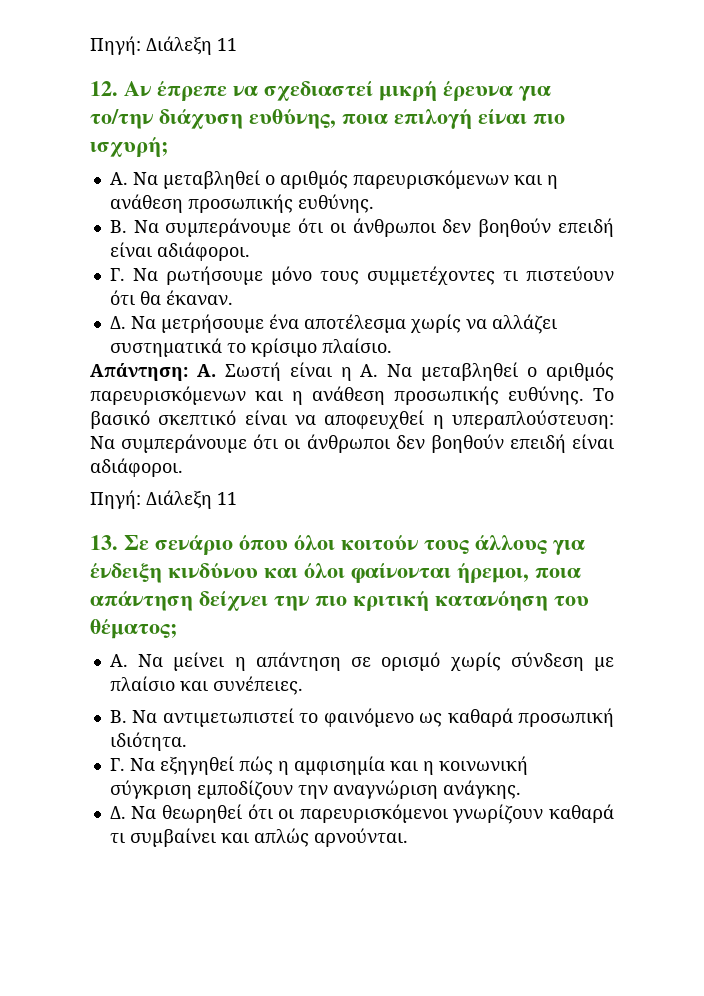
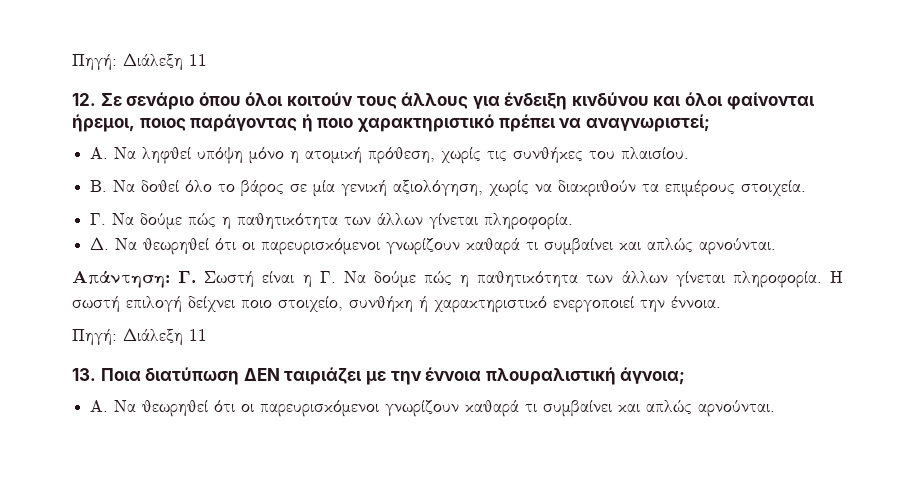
[124,81,551,101] [90,109,565,129] [90,137,168,157] [109,170,558,189] [109,194,374,213] [109,218,614,237] [109,242,250,261] [109,266,614,285] [109,290,233,305] [109,314,557,334] [109,338,392,357] [90,362,615,381] [90,386,614,405] [90,410,614,429] [90,434,614,453] [90,458,183,477] [90,490,237,509] [90,535,118,550] Αν έπρεπε να σχεδιαστεί μικρή έρευνα για το/την διάχυση ευθύνης, ποια επιλογή είναι πιο ισχυρή; // Α. Να μεταβληθεί ο αριθμός παρευρισκόμενων και η ανάθεση προσωπικής ευθύνης. // Β. Να συμπεράνουμε ότι οι άνθρωποι δεν βοηθούν επειδή είναι αδιάφοροι. // Γ. Να ρωτήσουμε μόνο τους συμμετέχοντες τι πιστεύουν ότι θα έκαναν. // Δ. Να μετρήσουμε ένα αποτέλεσμα χωρίς να αλλάζει συστηματικά το κρίσιμο πλαίσιο. // Απάντηση: Α. Σωστή είναι η Α. Να μεταβληθεί ο αριθμός παρευρισκόμενων και η ανάθεση προσωπικής ευθύνης. Το βασικό σκεπτικό είναι να αποφευχθεί η υπεραπλούστευση: Να συμπεράνουμε ότι οι άνθρωποι δεν βοηθούν επειδή είναι αδιάφοροι. // Πηγή: Διάλεξη 11 // 13. -> (96, 99) none
[535,568,581,578] [90,591,589,611] [90,619,177,639] [109,652,615,671] [109,676,303,695] [109,708,614,727] [109,732,187,751] [109,756,528,775] [109,780,521,800] ποια απάντηση δείχνει την πιο κριτική κατανόηση του θέματος; // Α. Να μείνει η απάντηση σε ορισμό χωρίς σύνδεση με πλαίσιο και συνέπειες. // Β. Να αντιμετωπιστεί το φαινόμενο ως καθαρά προσωπική ιδιότητα. // Γ. Να εξηγηθεί πώς η αμφισημία και η κοινωνική σύγκριση εμποδίζουν την αναγνώριση ανάγκης. -> [139,114,710,132] [90,147,690,164] [90,180,807,197] [90,213,574,230] ποιος παράγοντας ή ποιο χαρακτηριστικό πρέπει να αναγνωριστεί; // Α. Να ληφθεί υπόψη μόνο η ατομική πρόθεση, χωρίς τις συνθήκες του πλαισίου. // Β. Να δοθεί όλο το βάρος σε μία γενική αξιολόγηση, χωρίς να διακριθούν τα επιμέρους στοιχεία. // Γ. Να δούμε πώς η παθητικότητα των άλλων γίνεται πληροφορία.
(408, 837) none -> [72,270,843,288] [72,296,721,313] [72,328,207,346] [72,367,686,385] [90,400,776,417] // Απάντηση: Γ. Σωστή είναι η Γ. Να δούμε πώς η παθητικότητα των άλλων γίνεται πληροφορία. Η σωστή επιλογή δείχνει ποιο στοιχείο, συνθήκη ή χαρακτηριστικό ενεργοποιεί την έννοια. // Πηγή: Διάλεξη 11 // 13. Ποια διατύπωση ΔΕΝ ταιριάζει με την έννοια πλουραλιστική άγνοια; // Α. Να θεωρηθεί ότι οι παρευρισκόμενοι γνωρίζουν καθαρά τι συμβαίνει και απλώς αρνούνται.

